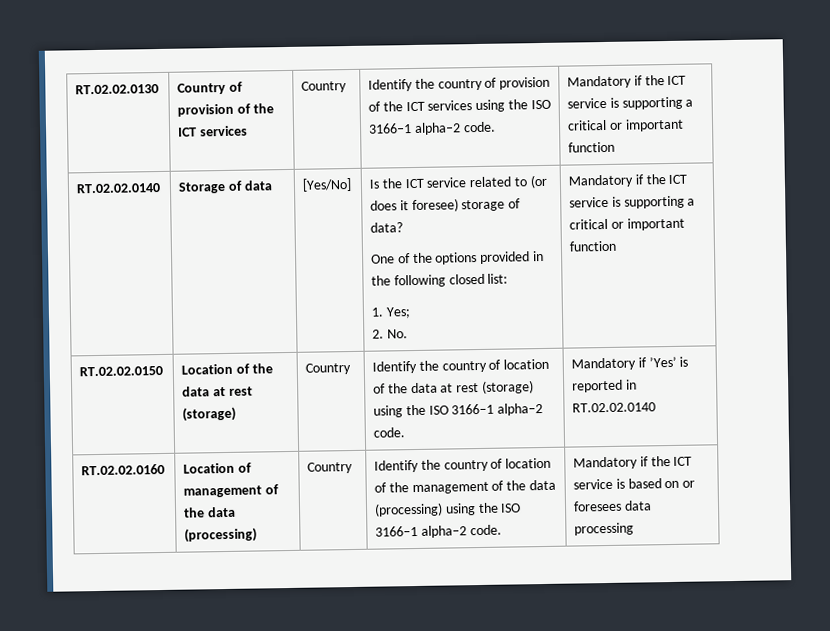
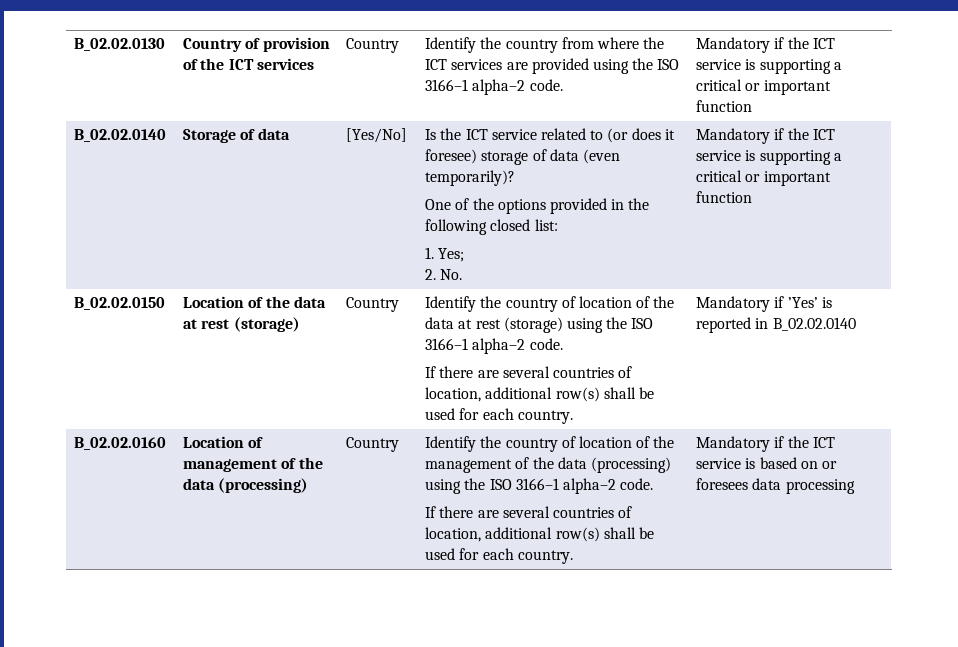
[75,83,160,95] RT.02.02.0130 -> [74,38,166,51] B_02.02.0130
[484,76,551,90] [368,100,473,112] of provision of the ICT services -> [561,37,665,49] [425,58,589,74] from where the ICT services are provided
[76,182,162,194] RT.02.02.0140 -> [74,129,167,142] B_02.02.0140
[370,222,404,233] data? -> [549,149,620,164] [425,170,516,186] data (even temporarily)?
[79,365,164,377] RT.02.02.0150 -> [74,297,166,310] B_02.02.0150
(406, 432) none -> [425,366,633,378] [425,387,654,402] [425,408,573,424] // If there are several countries of location, additional row(s) shall be used for each country.
[572,402,657,413] [81,463,166,476] RT.02.02.0140 // RT.02.02.0160 -> [772,317,856,331] [74,437,167,450] B_02.02.0140 // B_02.02.0160
(502, 530) none -> [425,506,633,518] [425,527,654,542] [425,548,573,564] // If there are several countries of location, additional row(s) shall be used for each country.

